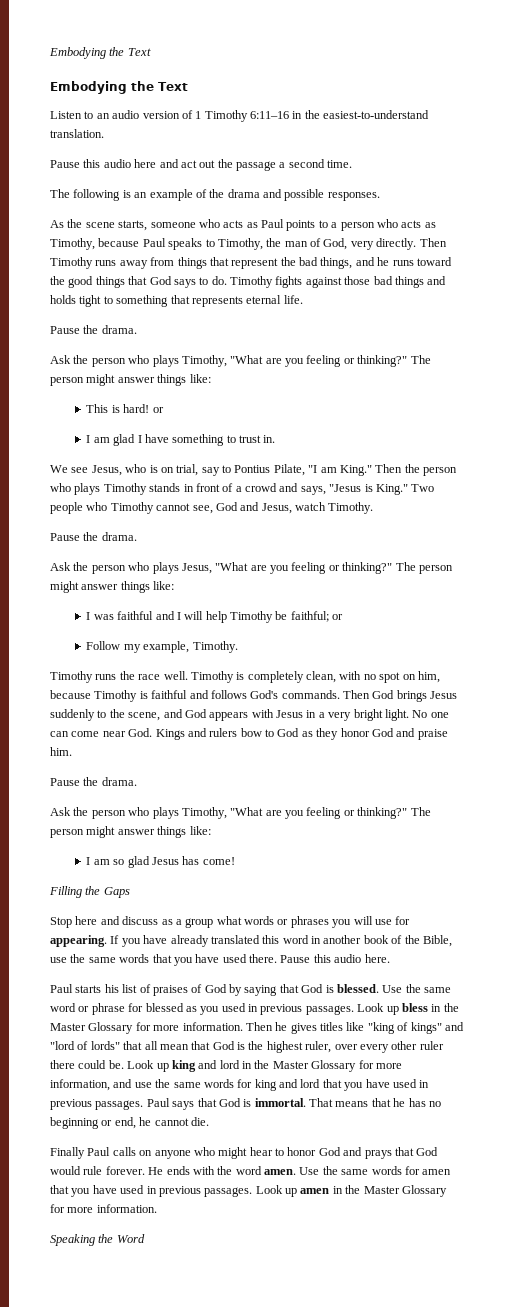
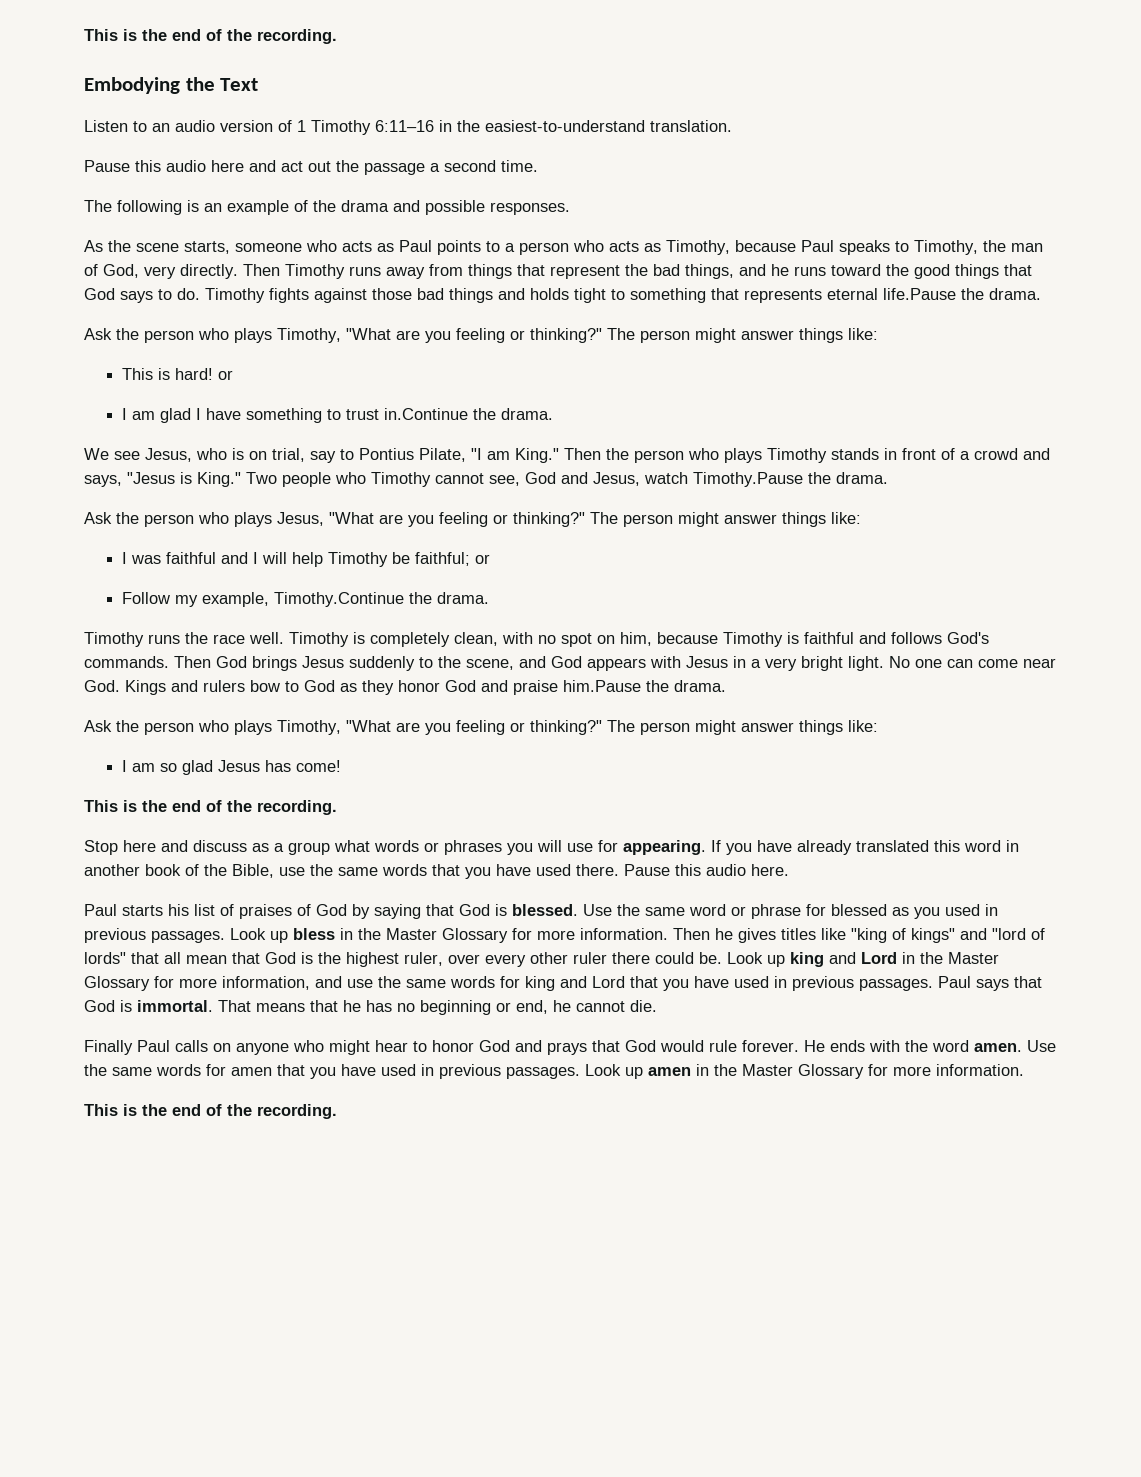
[49,47,151,59] Embodying the Text -> [84,29,337,44] This is the end of the recording.
[283,295,303,304] [50,326,80,334] life. // Pause -> [883,288,956,300] life.Pause
[263,435,276,443] in. -> [383,408,553,420] in.Continue the drama.
[328,502,374,514] [50,533,80,541] Timothy. // Pause -> [693,472,803,487] Timothy.Pause
[192,641,238,653] Timothy. -> [273,592,489,607] Timothy.Continue the drama.
[50,747,72,756] [50,778,80,786] him. // Pause -> [563,680,641,692] him.Pause
[49,886,130,898] Filling the Gaps -> [84,800,337,815] This is the end of the recording.
[219,1060,240,1069] lord -> [861,952,897,964] Lord
[300,1079,321,1088] lord -> [592,976,625,988] Lord
[50,1234,145,1246] Speaking the Word -> [84,1104,337,1119] This is the end of the recording.

